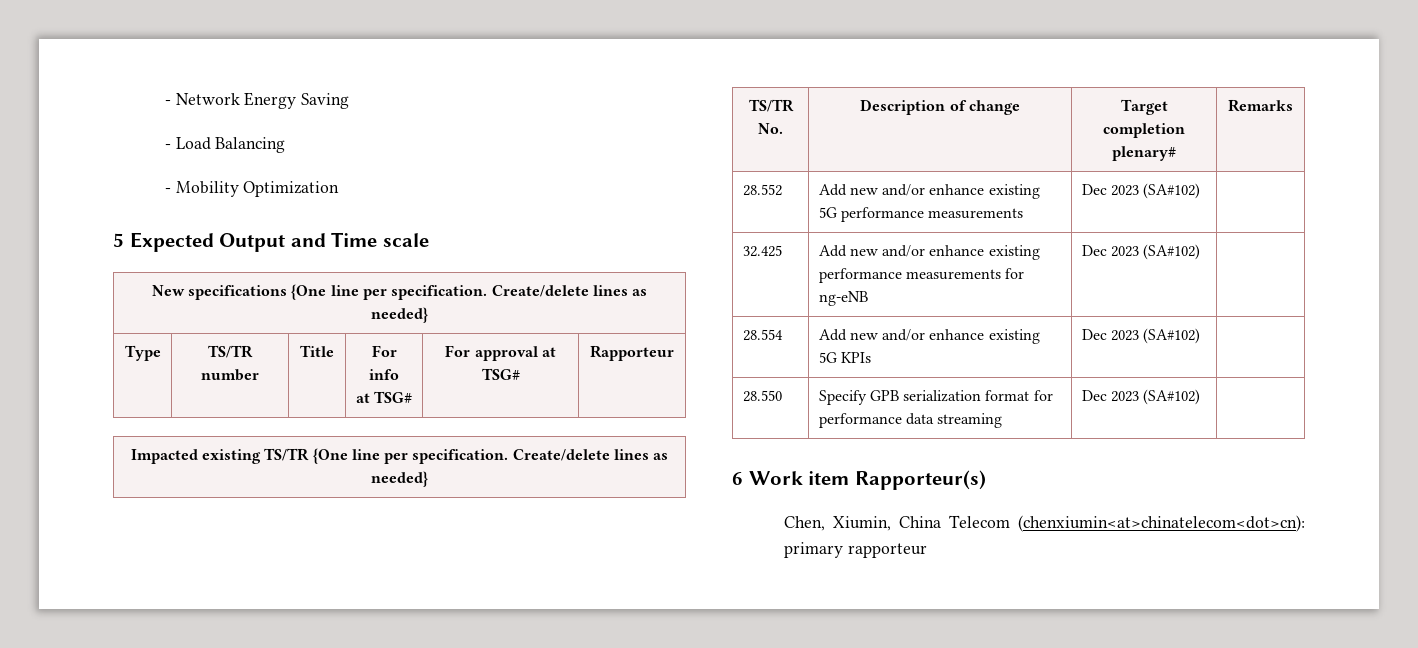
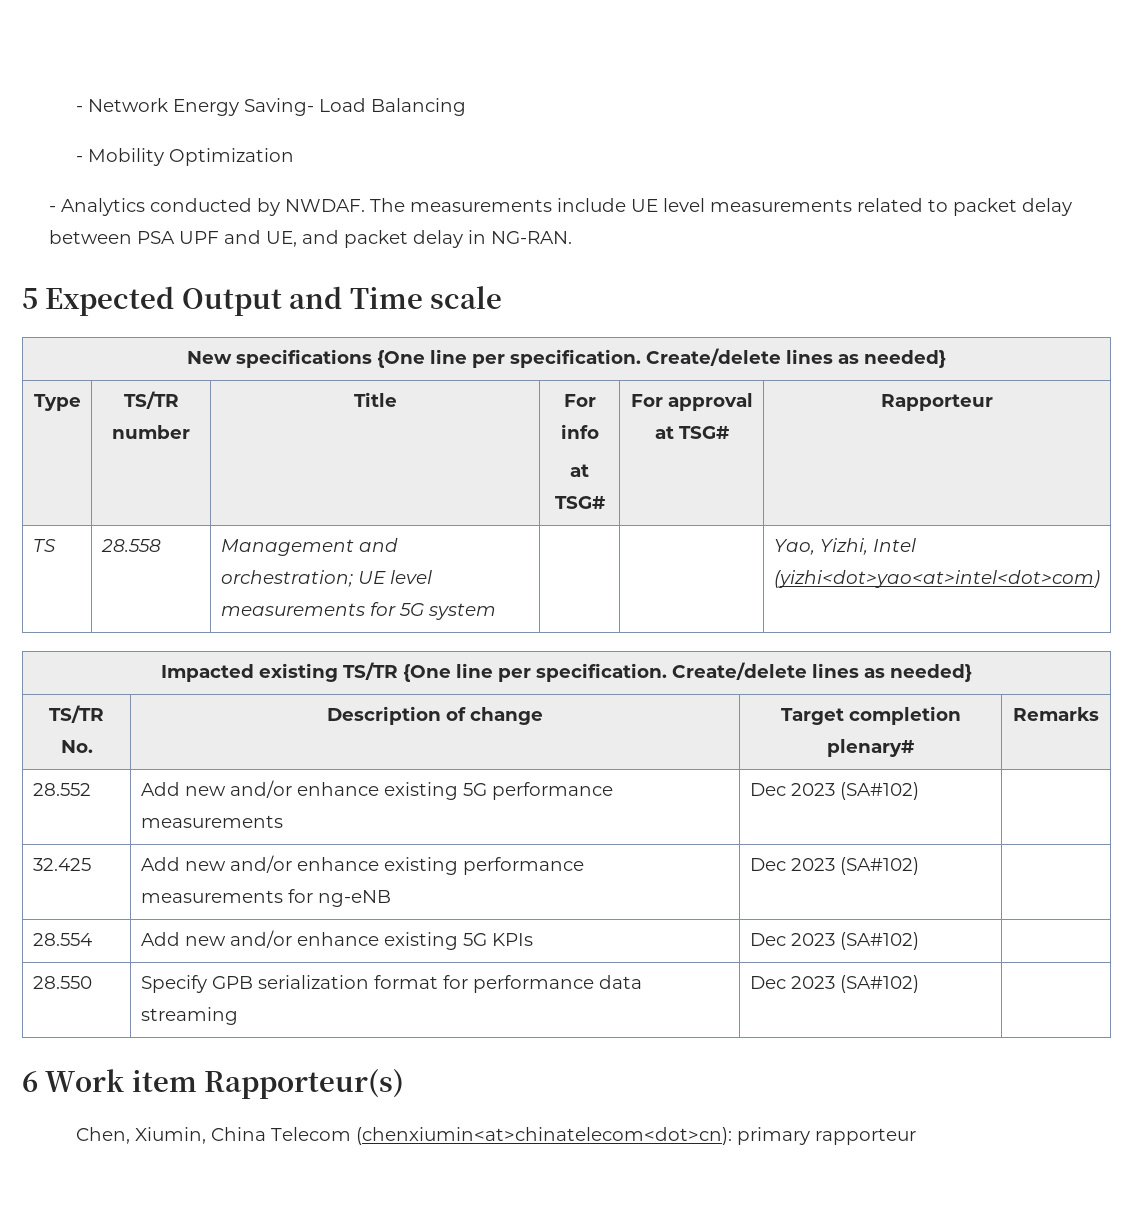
[300,93,349,109] [164,144,171,149] Saving // - -> [243,98,314,116] Saving-
(340, 189) none -> [48,198,1072,216] [48,230,572,248] // - Analytics conducted by NWDAF. The measurements include UE level measurements related to packet delay between PSA UPF and UE, and packet delay in NG-RAN.
(674, 353) none -> [32,539,56,552] [100,539,161,552] [220,538,398,556] [220,570,432,587] [220,602,496,620] [773,538,916,555] [773,570,1100,588] // TS | 28.558 | Management and orchestration; UE level measurements for 5G system | | | Yao, Yizhi, Intel (yizhi<dot>yao<at>intel<dot>com)

